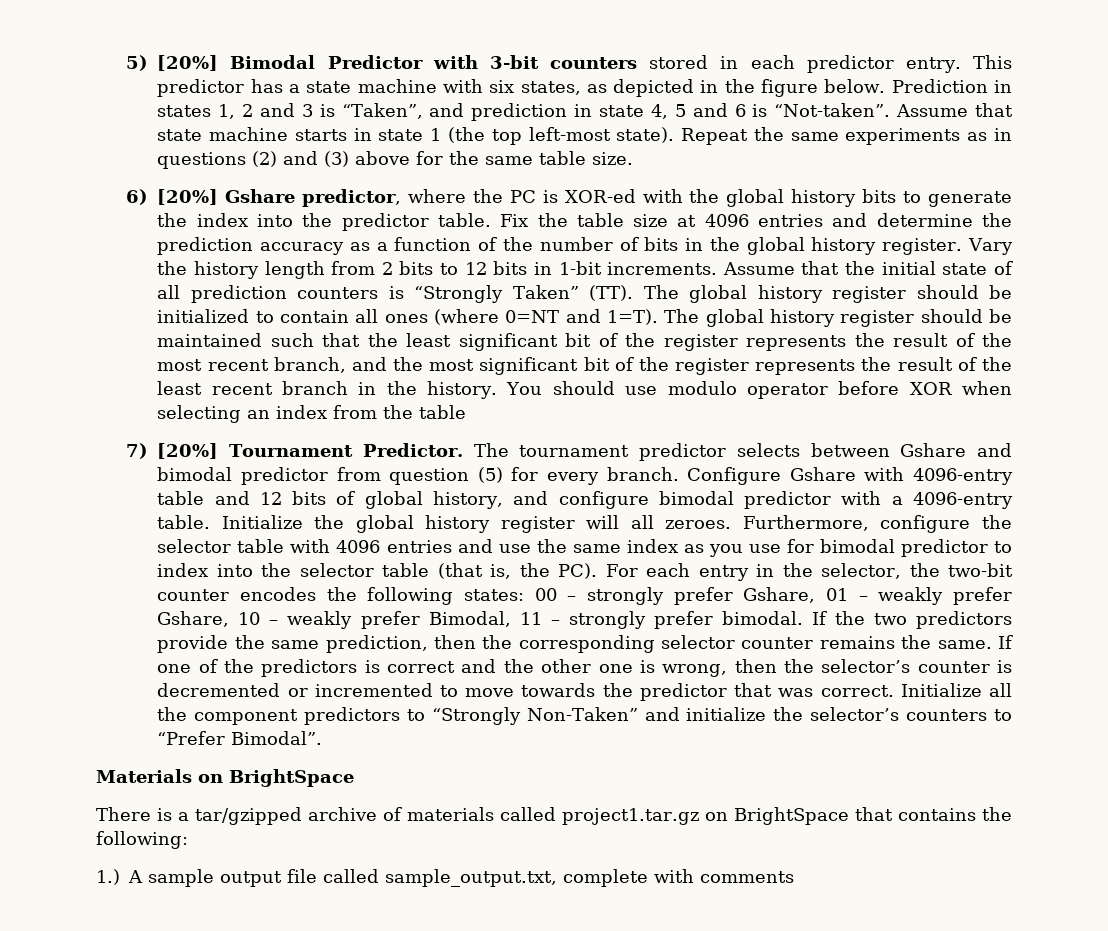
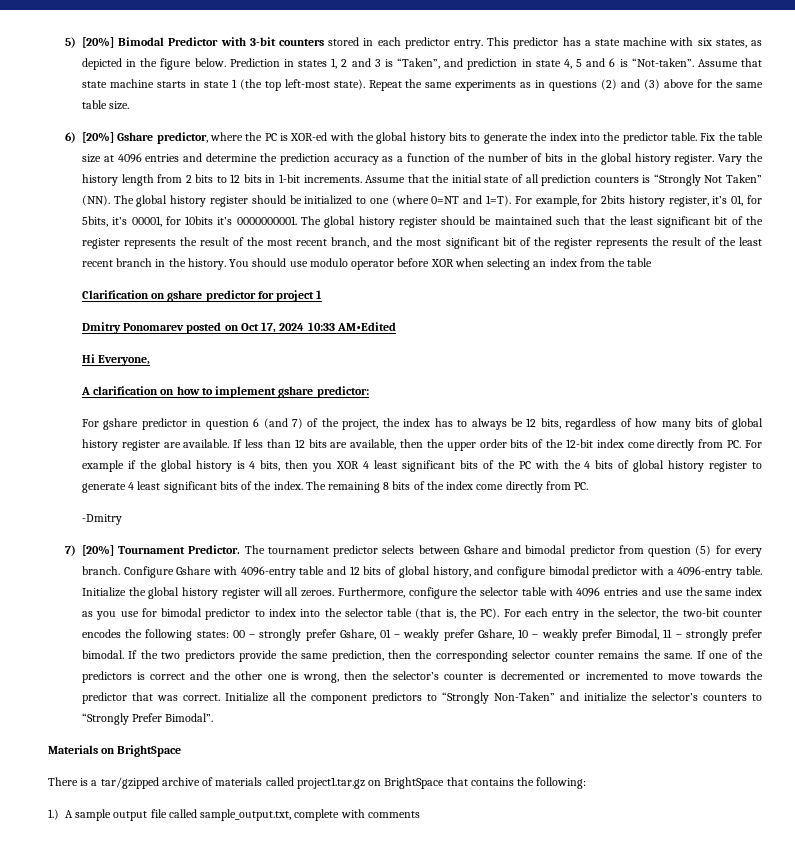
[512,285,634,301] Taken” (TT). -> [704,174,762,183] [81,195,110,206] Not Taken” (NN).
[279,309,428,323] contain all ones -> [369,198,389,204] one
(658, 317) none -> [514,195,762,207] [81,216,297,227] For example, for 2bits history register, it’s 01, for 5bits, it’s 00001, for 10bits it’s 0000000001.
(467, 412) none -> [81,290,323,302] [81,322,396,334] [81,354,151,366] [80,386,369,398] [81,418,763,430] [81,439,763,451] [81,460,762,472] [81,481,589,493] [81,514,122,525] // Clarification on gshare predictor for project 1 // Dmitry Ponomarev posted on Oct 17, 2024 10:33 AM•Edited // Hi Everyone, // A clarification on how to implement gshare predictor: // For gshare predictor in question 6 (and 7) of the project, the index has to always be 12 bits, regardless of how many bits of global history register are available. If less than 12 bits are available, then the upper order bits of the 12-bit index come directly from PC. For example if the global history is 4 bits, then you XOR 4 least significant bits of the PC with the 4 bits of global history register to generate 4 least significant bits of the index. The remaining 8 bits of the index come directly from PC. // -Dmitry
[157,731,226,745] “Prefer -> [81,713,163,725] “Strongly Prefer

